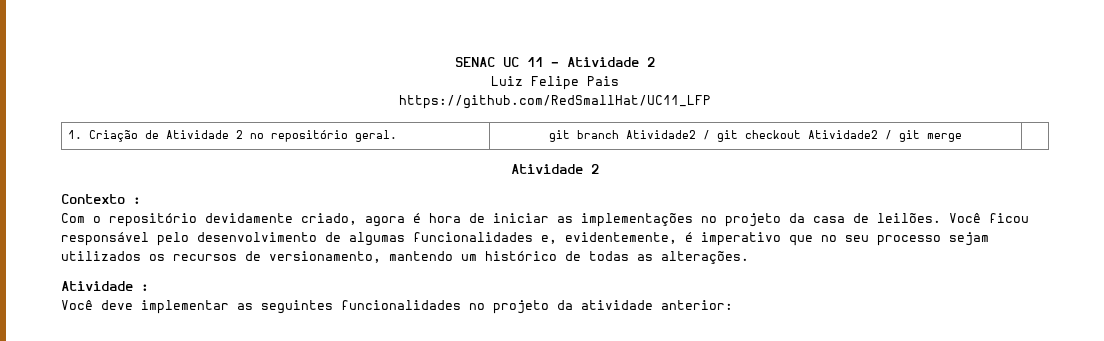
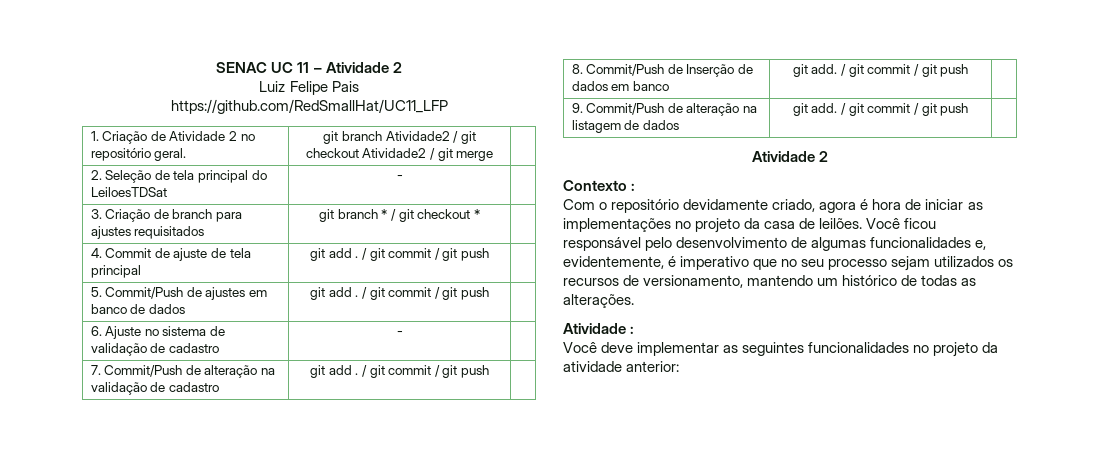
(963, 137) none -> [90,170,267,183] [90,187,167,197] [396,175,403,180] [90,209,243,222] [90,226,205,239] [319,209,480,222] [90,248,251,261] [90,265,141,278] [309,248,490,261] [90,287,268,300] [90,304,185,314] [309,287,490,300] [90,326,226,339] [90,343,219,356] [396,331,403,336] [90,365,276,378] [90,382,219,395] [309,365,490,378] [571,64,754,77] [571,81,669,91] [792,64,969,77] [571,103,758,116] [571,120,679,133] [792,103,969,116] // 2. Seleção de tela principal do LeiloesTDSat | - | // 3. Criação de branch para ajustes requisitados | git branch * / git checkout * | // 4. Commit de ajuste de tela principal | git add . / git commit / git push | // 5. Commit/Push de ajustes em banco de dados | git add . / git commit / git push | // 6. Ajuste no sistema de validação de cadastro | - | // 7. Commit/Push de alteração na validação de cadastro | git add . / git commit / git push | // 8. Commit/Push de Inserção de dados em banco | git add. / git commit / git push | // 9. Commit/Push de alteração na listagem de dados | git add. / git commit / git push |

